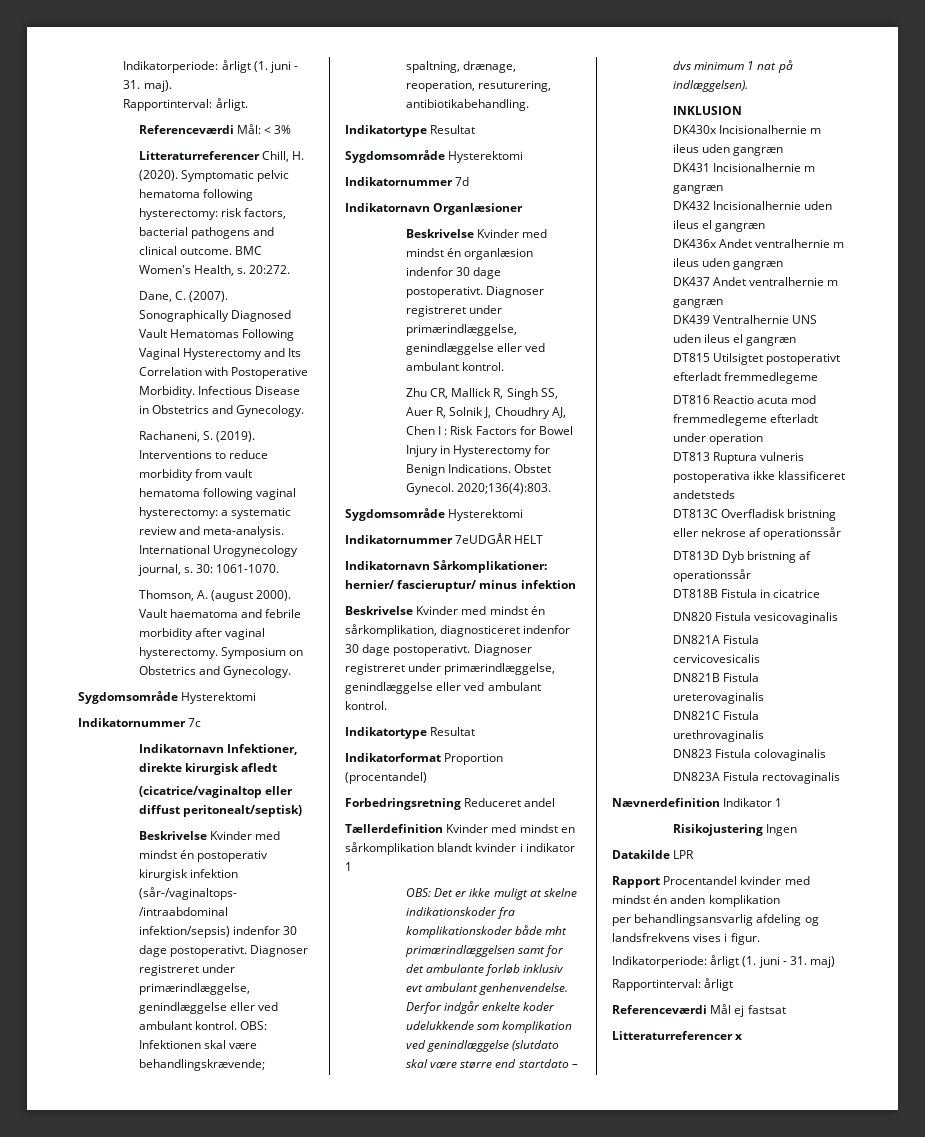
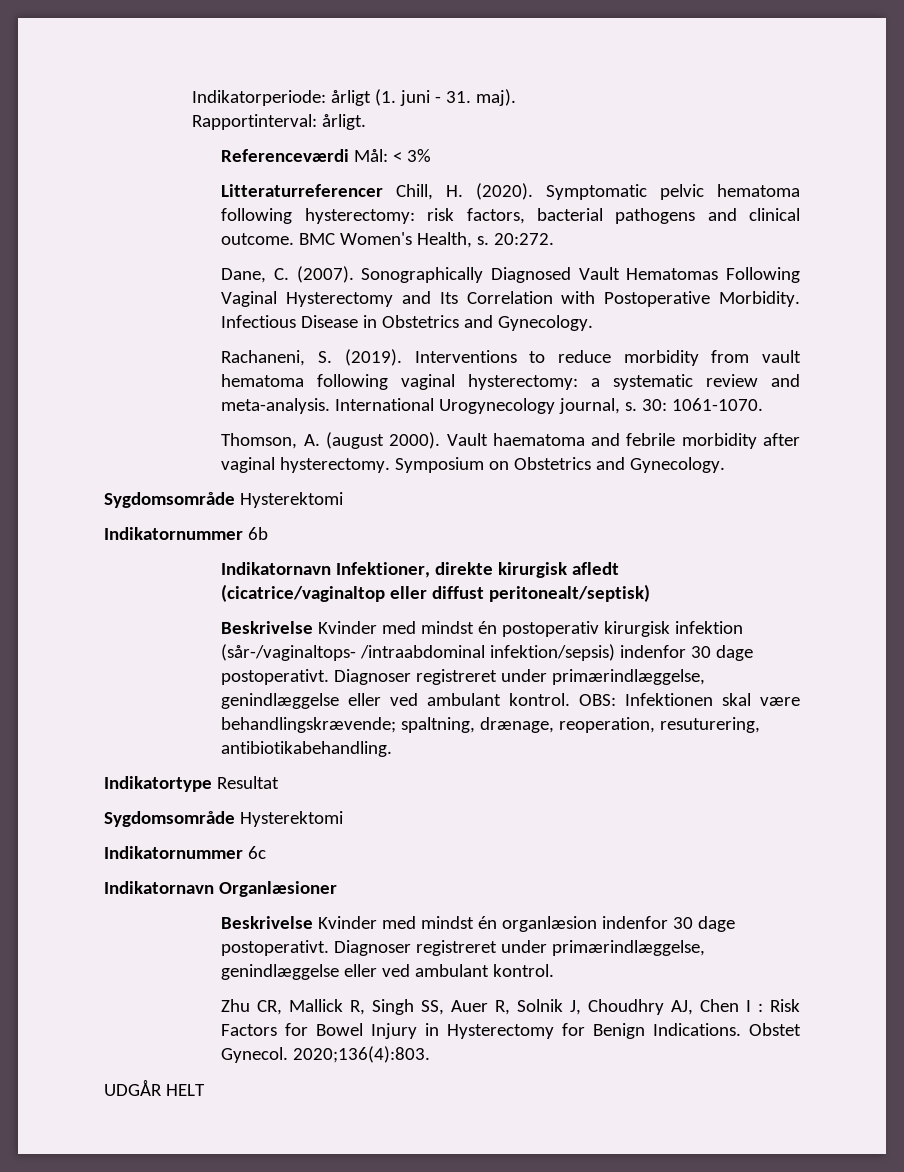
[188,718,202,727] 7c -> [247,527,268,540] 6b
[455,177,470,186] 7d -> [247,846,266,859] 6c
[345,508,524,521] [345,533,544,544] [345,560,548,573] [345,580,576,592] [345,606,545,615] [345,624,571,637] [345,644,532,656] [345,663,556,675] [345,682,541,694] [345,701,387,710] [345,727,476,739] [345,753,504,765] [345,772,427,784] [345,798,556,810] [345,824,575,833] [345,842,575,855] [345,862,352,871] [405,888,578,900] [405,907,515,919] [405,925,568,938] [404,945,565,957] [405,964,565,976] [405,983,569,995] [405,1001,556,1014] [405,1021,573,1033] [405,1040,560,1052] [405,1059,578,1068] [672,60,793,73] [672,80,748,92] [672,106,742,115] [672,125,822,134] [672,144,784,156] [672,163,816,172] [672,184,723,194] [672,201,833,210] [672,220,766,232] [672,239,845,248] [672,258,784,270] [672,277,839,286] [672,298,723,308] [672,315,818,324] [672,334,797,346] [672,353,841,365] [672,372,818,384] [672,395,817,404] [672,414,818,426] [672,433,763,445] [672,452,805,464] [672,471,846,483] [672,490,735,499] [672,509,837,521] [672,527,842,540] [672,551,812,563] [672,569,751,582] [672,589,821,598] [672,612,839,624] [672,635,759,644] [672,654,760,663] [672,673,759,682] [672,692,764,704] [672,711,759,720] [672,730,764,742] [672,749,827,761] [672,772,841,784] [612,798,783,807] [672,824,797,836] [612,850,695,859] [612,876,810,888] [612,895,780,907] [612,914,819,926] [612,933,760,945] [612,955,836,968] [612,978,734,991] [612,1004,786,1017] [612,1031,743,1040] Sygdomsområde Hysterektomi // Indikatornummer 7eUDGÅR HELT // Indikatornavn Sårkomplikationer: hernier/ fascieruptur/ minus infektion // Beskrivelse Kvinder med mindst én sårkomplikation, diagnosticeret indenfor 30 dage postoperativt. Diagnoser registreret under primærindlæggelse, genindlæggelse eller ved ambulant kontrol. // Indikatortype Resultat // Indikatorformat Proportion (procentandel) // Forbedringsretning Reduceret andel // Tællerdefinition Kvinder med mindst en sårkomplikation blandt kvinder i indikator 1 // OBS: Det er ikke muligt at skelne indikationskoder fra komplikationskoder både mht primærindlæggelsen samt for det ambulante forløb inklusiv evt ambulant genhenvendelse. Derfor indgår enkelte koder udelukkende som komplikation ved genindlæggelse (slutdato skal være større end startdato – dvs minimum 1 nat på indlæggelsen). // INKLUSION // DK430x Incisionalhernie m ileus uden gangræn // DK431 Incisionalhernie m gangræn // DK432 Incisionalhernie uden ileus el gangræn // DK436x Andet ventralhernie m ileus uden gangræn // DK437 Andet ventralhernie m gangræn // DK439 Ventralhernie UNS uden ileus el gangræn // DT815 Utilsigtet postoperativt efterladt fremmedlegeme // DT816 Reactio acuta mod fremmedlegeme efterladt under operation // DT813 Ruptura vulneris postoperativa ikke klassificeret andetsteds // DT813C Overfladisk bristning eller nekrose af operationssår // DT813D Dyb bristning af operationssår // DT818B Fistula in cicatrice // DN820 Fistula vesicovaginalis // DN821A Fistula cervicovesicalis // DN821B Fistula ureterovaginalis // DN821C Fistula urethrovaginalis // DN823 Fistula colovaginalis // DN823A Fistula rectovaginalis // Nævnerdefinition Indikator 1 // Risikojustering Ingen // Datakilde LPR // Rapport Procentandel kvinder med mindst én anden komplikation // per behandlingsansvarlig afdeling og landsfrekvens vises i figur. // Indikatorperiode: årligt (1. juni - 31. maj) // Rapportinterval: årligt // Referenceværdi Mål ej fastsat // Litteraturreferencer x -> [104,1079,205,1096] UDGÅR HELT

